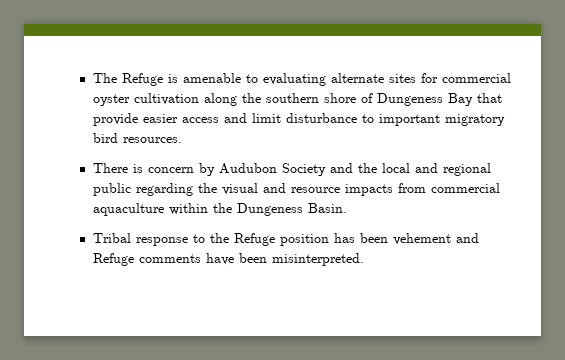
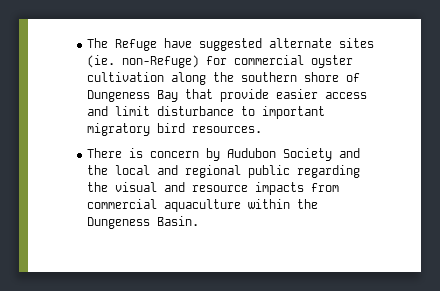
[167,73,416,86] is amenable to evaluating alternate sites -> [164,38,375,51] [87,55,200,68] have suggested alternate sites (ie. non-Refuge)
[92,233,479,246] [92,253,364,266] // Tribal response to the Refuge position has been vehement and Refuge comments have been misinterpreted. -> (200, 221) none

